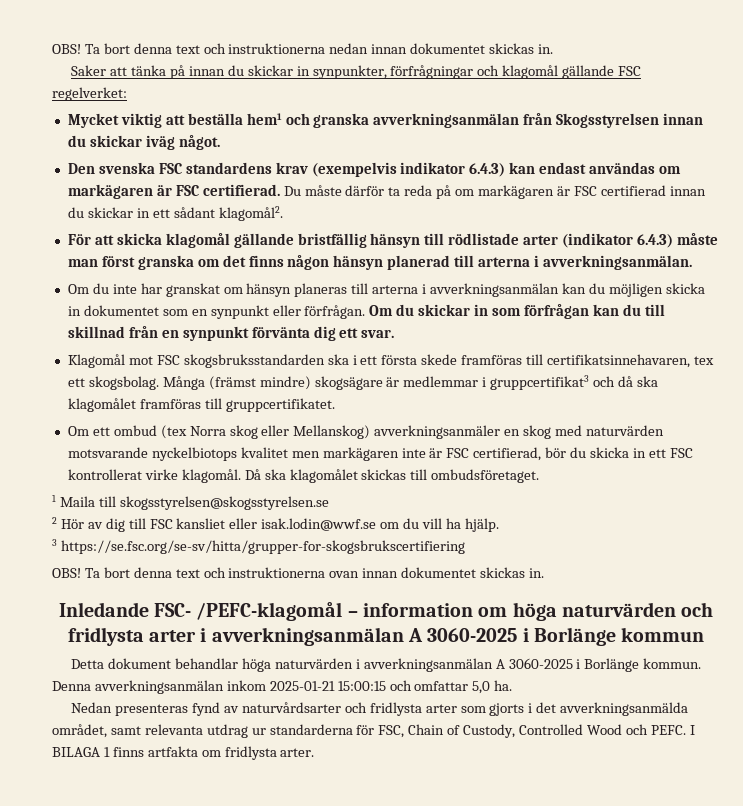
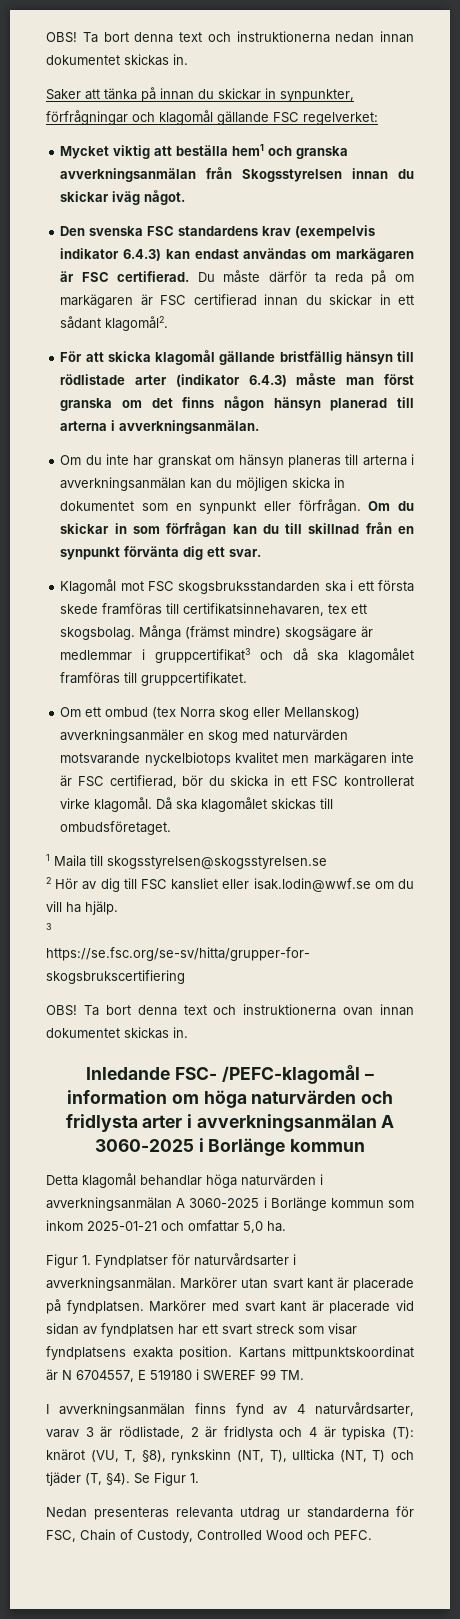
[108,658,172,669] dokument -> [82,1173,136,1188] klagomål
[643,658,702,669] [52,680,224,694] kommun. Denna avverkningsanmälan -> [330,1198,414,1208] kommun som
[337,681,386,691] 15:00:15 -> (157, 1226) none
[71,702,689,716] [52,724,141,738] Nedan presenteras fynd av naturvårdsarter och fridlysta arter som gjorts i det avverkningsanmälda området, samt -> [46,1253,296,1268] [46,1277,415,1291] [46,1299,414,1314] [46,1323,357,1337] [46,1346,414,1360] [46,1369,304,1382] [46,1402,415,1417] [46,1426,414,1440] [46,1449,414,1463] [46,1472,199,1486] [46,1507,169,1520] Figur 1. Fyndplatser för naturvårdsarter i avverkningsanmälan. Markörer utan svart kant är placerade på fyndplatsen. Markörer med svart kant är placerade vid sidan av fyndplatsen har ett svart streck som visar fyndplatsens exakta position. Kartans mittpunktskoordinat är N 6704557, E 519180 i SWEREF 99 TM. // I avverkningsanmälan finns fynd av 4 naturvårdsarter, varav 3 är rödlistade, 2 är fridlysta och 4 är typiska (T): knärot (VU, T, §8), rynkskinn (NT, T), ullticka (NT, T) och tjäder (T, §4). Se Figur 1. // Nedan presenteras
[689,725,695,735] [52,746,315,760] I BILAGA 1 finns artfakta om fridlysta arter. -> (372, 1535) none

